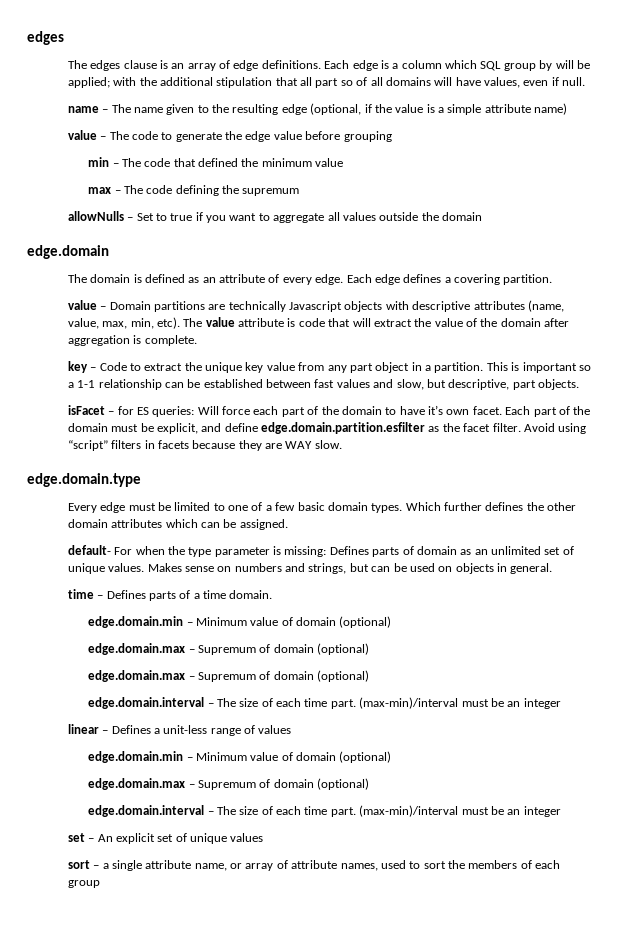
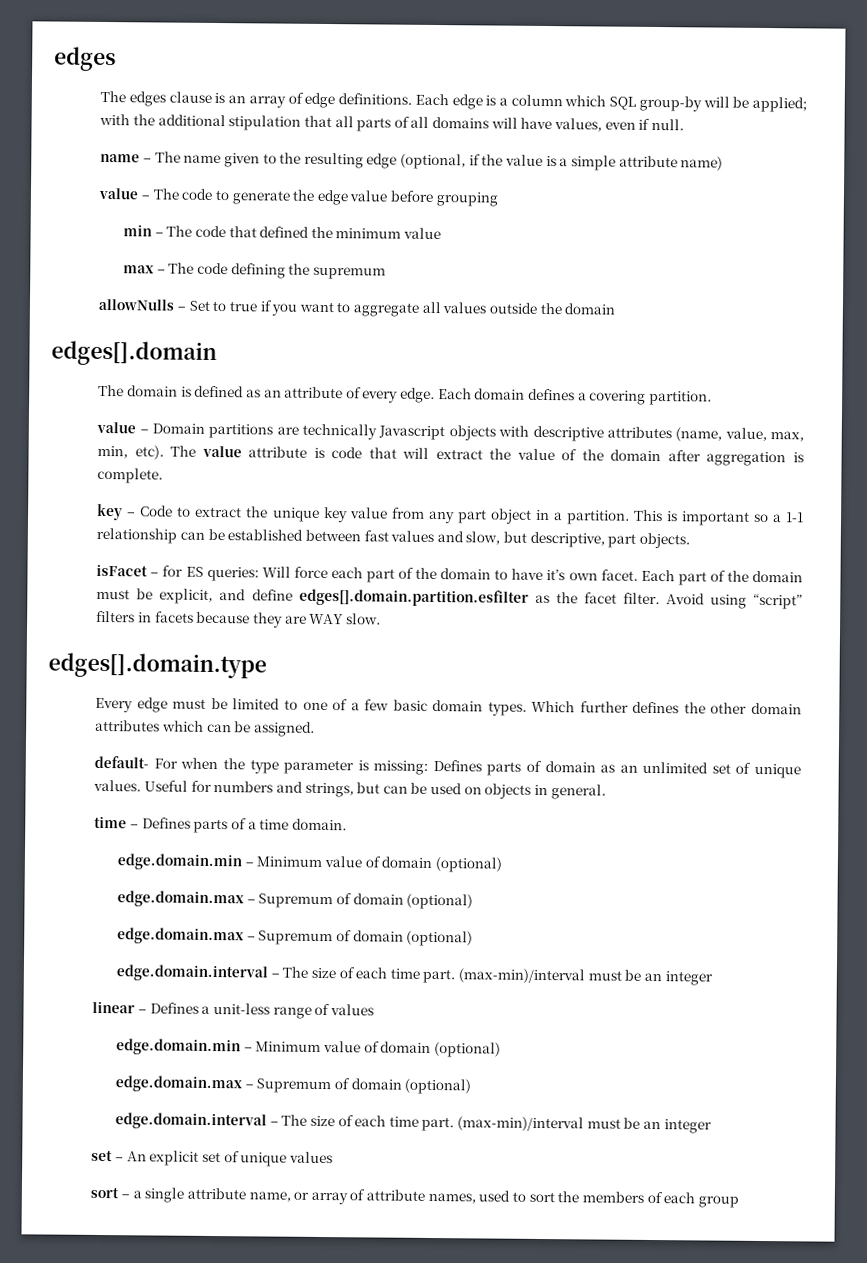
[503,60,553,71] group by -> [638,95,702,112] group-by
[315,78,353,88] part so -> [356,117,392,132] parts
[27,245,109,259] edge.domain -> [51,340,217,367] edges[].domain
[374,274,400,285] edge -> [474,388,526,400] domain
[261,422,426,434] edge.domain.partition.esfilter -> [298,588,529,607] edges[].domain.partition.esfilter
[27,473,141,487] edge.domain.type -> [48,652,267,679] edges[].domain.type
[147,563,232,572] Makes sense on -> [143,780,212,792] Useful for

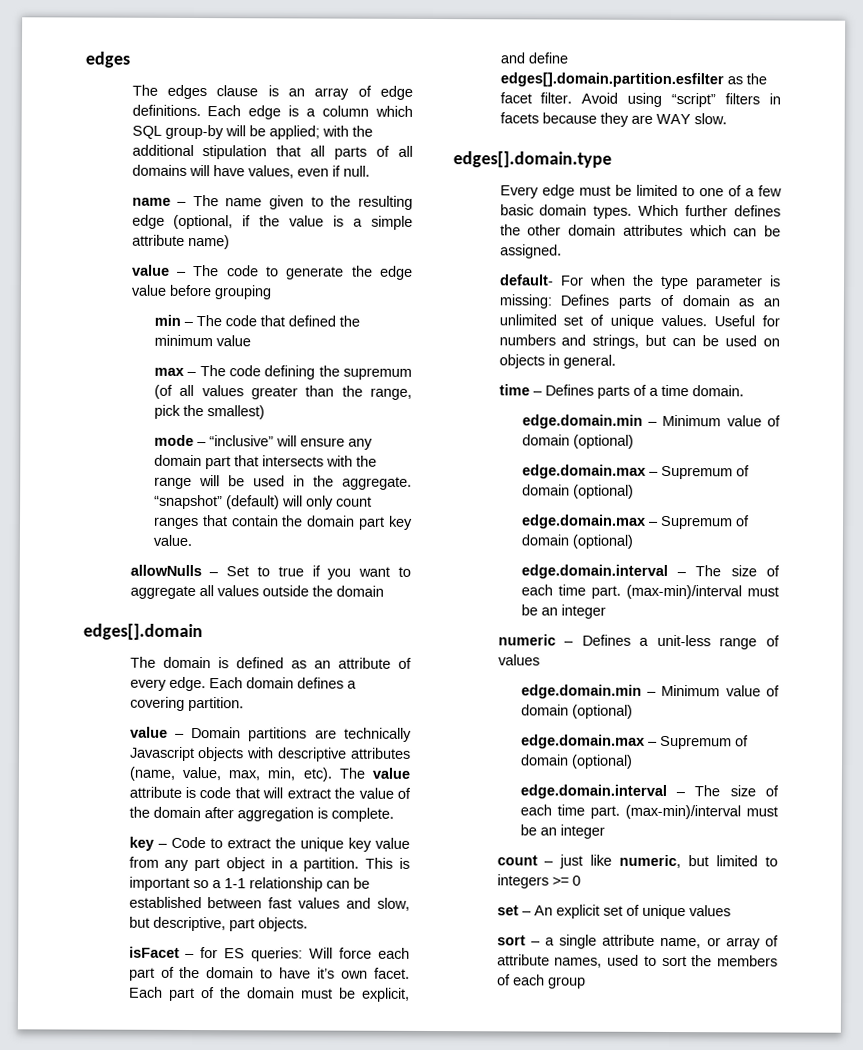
(386, 273) none -> [153,384,412,400] [153,404,265,420] [153,434,373,450] [153,454,377,470] [153,475,412,490] [153,494,372,510] [152,515,413,530] [152,534,192,546] (of all values greater than the range, pick the smallest) // mode – “inclusive” will ensure any domain part that intersects with the range will be used in the aggregate. “snapshot” (default) will only count ranges that contain the domain part key value.
[92,1001,136,1014] linear -> [497,634,556,646] numeric
(712, 1126) none -> [496,854,778,869] [496,874,581,889] // count – just like numeric, but limited to integers >= 0

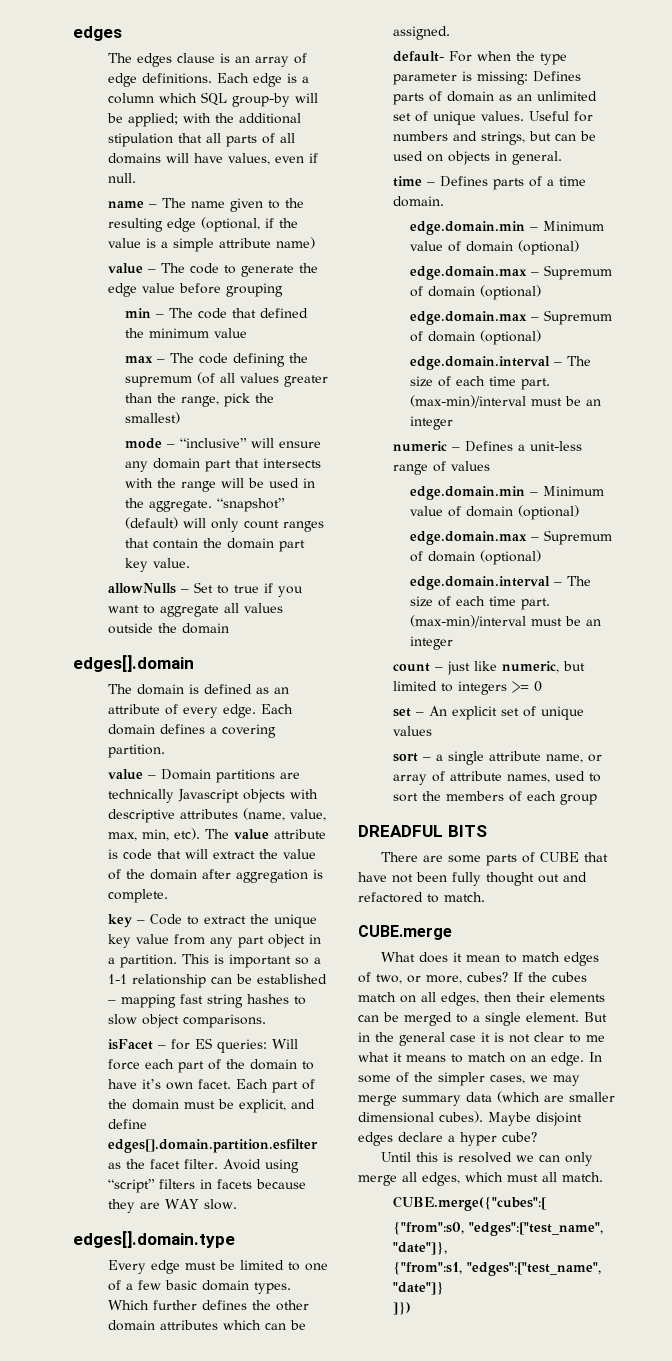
[207,897,410,911] [128,916,308,932] between fast values and slow, but descriptive, part objects. -> [107,994,306,1008] [107,1014,266,1028] – mapping fast string hashes to slow object comparisons.
(586, 982) none -> [358,825,487,837] [381,852,609,866] [358,872,587,886] [358,892,485,903] [358,925,452,940] [381,952,600,966] [358,972,587,984] [358,992,605,1006] [358,1012,607,1026] [358,1032,605,1046] [358,1052,602,1066] [358,1072,580,1086] [358,1091,615,1106] [358,1111,582,1126] [358,1132,537,1146] [381,1152,594,1166] [358,1172,603,1186] [392,1196,546,1211] [392,1222,603,1236] [392,1242,447,1255] [392,1262,601,1276] [392,1282,444,1295] [392,1302,411,1315] // DREADFUL BITS // There are some parts of CUBE that have not been fully thought out and refactored to match. // CUBE.merge // What does it mean to match edges of two, or more, cubes? If the cubes match on all edges, then their elements can be merged to a single element. But in the general case it is not clear to me what it means to match on an edge. In some of the simpler cases, we may merge summary data (which are smaller dimensional cubes). Maybe disjoint edges declare a hyper cube? // Until this is resolved we can only merge all edges, which must all match. // CUBE.merge({"cubes":[ // {"from":s0, "edges":["test_name", "date"]}, // {"from":s1, "edges":["test_name", "date"]} // ]})

